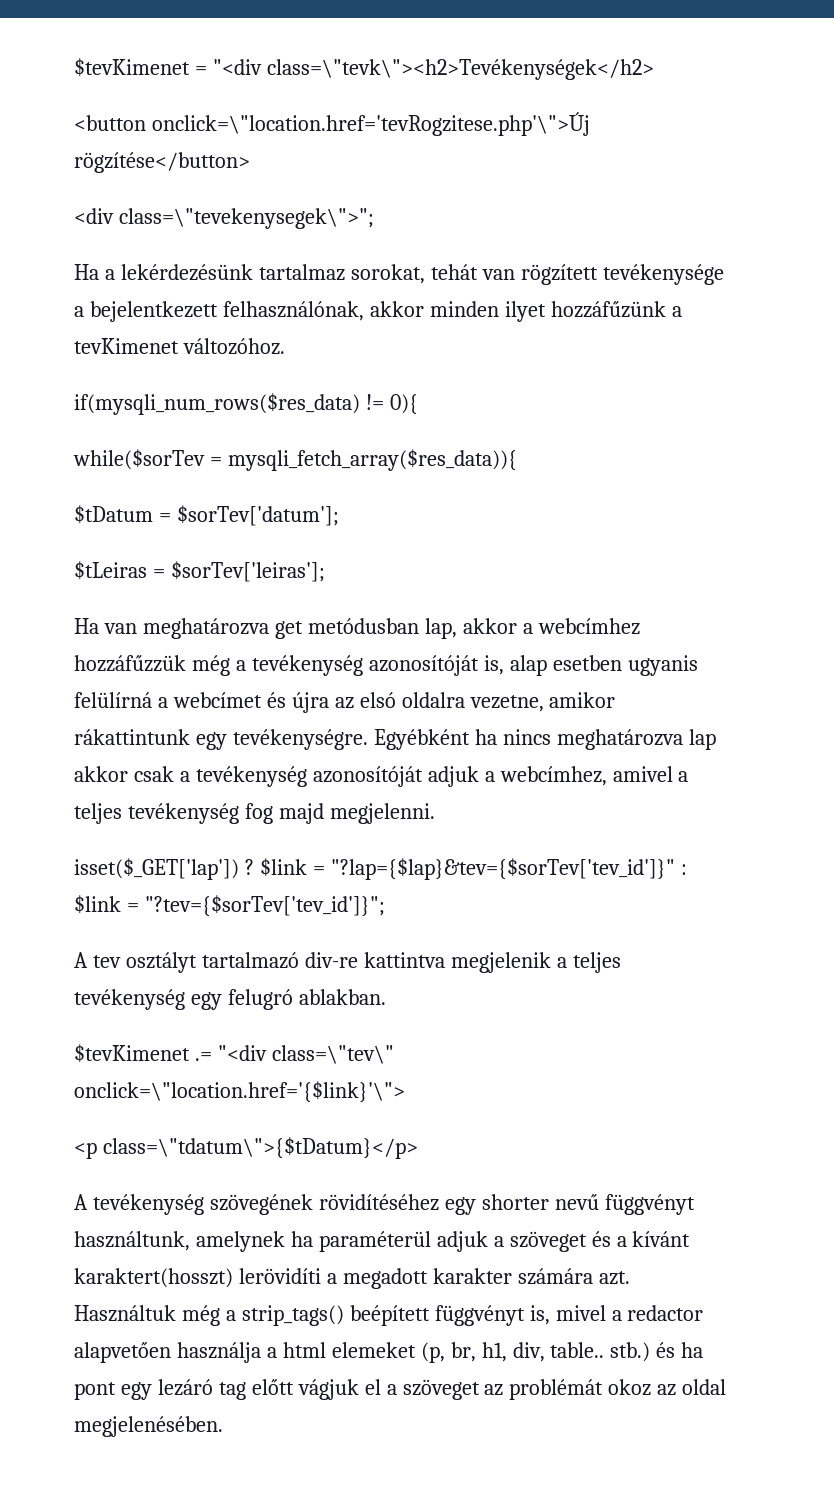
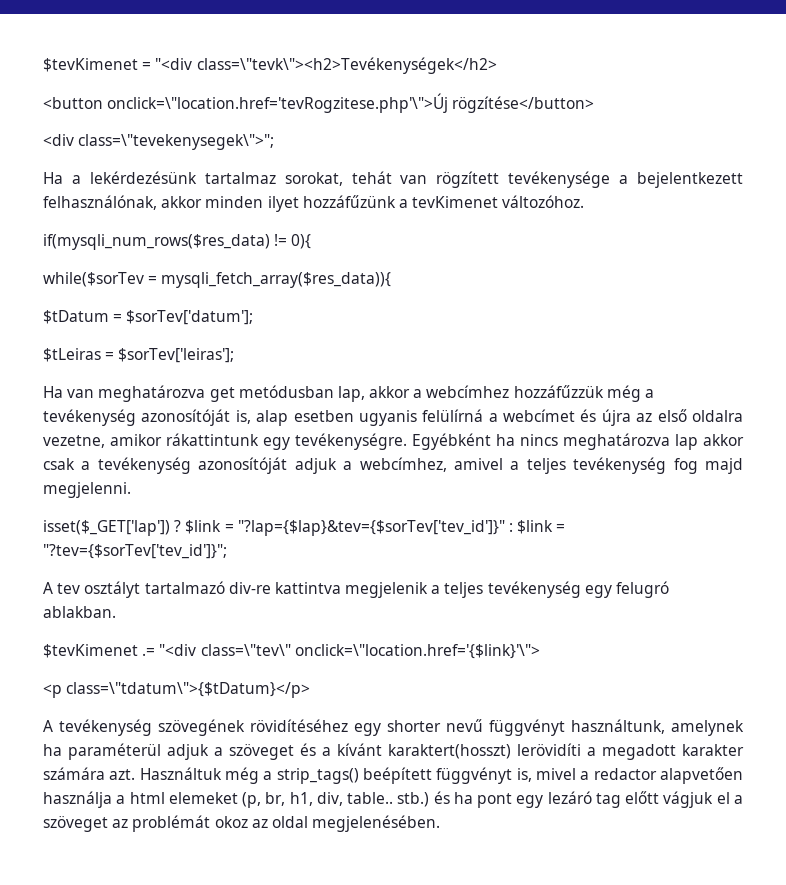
[359,692,396,708] elsó -> [657,409,687,422] első

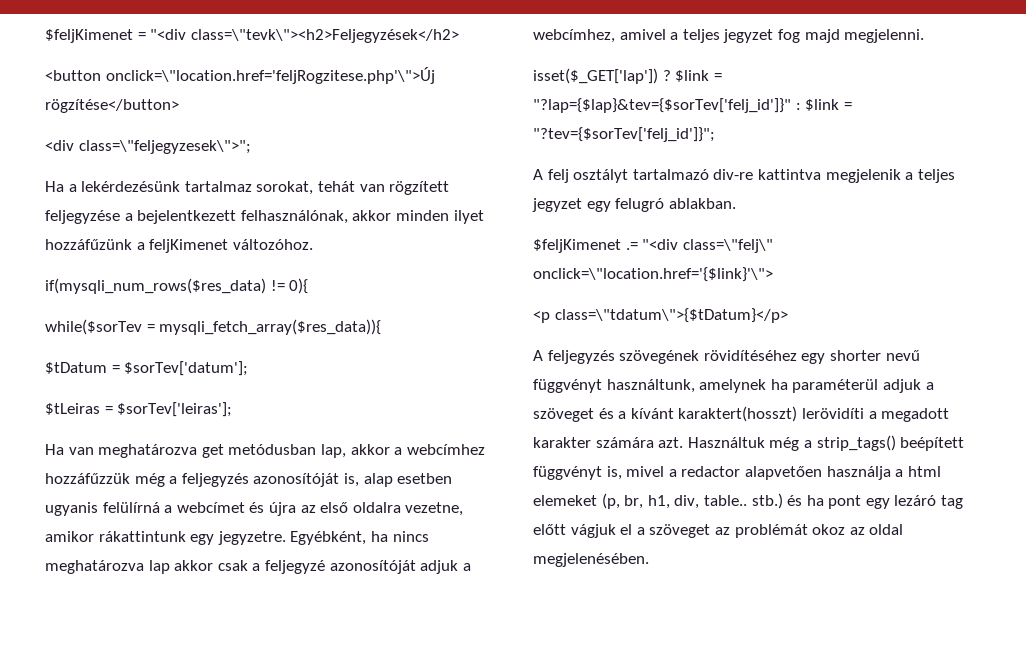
[43,58,138,72] $tevKimenet -> [45,29,133,43] $feljKimenet
[196,57,497,74] class=\"tevk\"><h2>Tevékenységek</h2> -> [190,29,459,43] class=\"tevk\"><h2>Feljegyzések</h2>
[107,93,449,113] onclick=\"location.href='tevRogzitese.php'\">Új -> [105,67,435,84] onclick=\"location.href='feljRogzitese.php'\">Új
[78,134,275,150] class=\"tevekenysegek\">"; -> [78,140,251,154] class=\"feljegyzesek\">";
[508,171,611,188] tevékenysége -> [45,210,120,224] feljegyzése
[412,196,499,208] tevKimenet -> [149,239,229,253] feljKimenet
[43,409,136,426] tevékenység -> [181,473,249,487] feljegyzés
[295,433,491,450] tevékenységre. Egyébként -> [217,531,367,545] jegyzetre. Egyébként,
[97,457,191,474] tevékenység -> [264,560,325,574] feljegyzé
[573,457,667,474] tevékenység -> [723,29,774,43] jegyzet
[237,520,505,536] "?lap={$lap}&tev={$sorTev['tev_id']}" -> [533,98,791,113] "?lap={$lap}&tev={$sorTev['felj_id']}"
[43,544,227,559] [43,582,81,594] "?tev={$sorTev['tev_id']}"; // A tev -> [533,127,715,142] [533,169,569,183] "?tev={$sorTev['felj_id']}"; // A felj
[487,581,581,598] tevékenység -> [532,198,582,212] jegyzet
[43,644,138,658] $tevKimenet -> [533,239,621,253] $feljKimenet
[200,644,291,656] class=\"tev\" -> [682,239,773,253] class=\"felj\"
[59,719,152,736] tevékenység -> [547,350,615,364] feljegyzés

